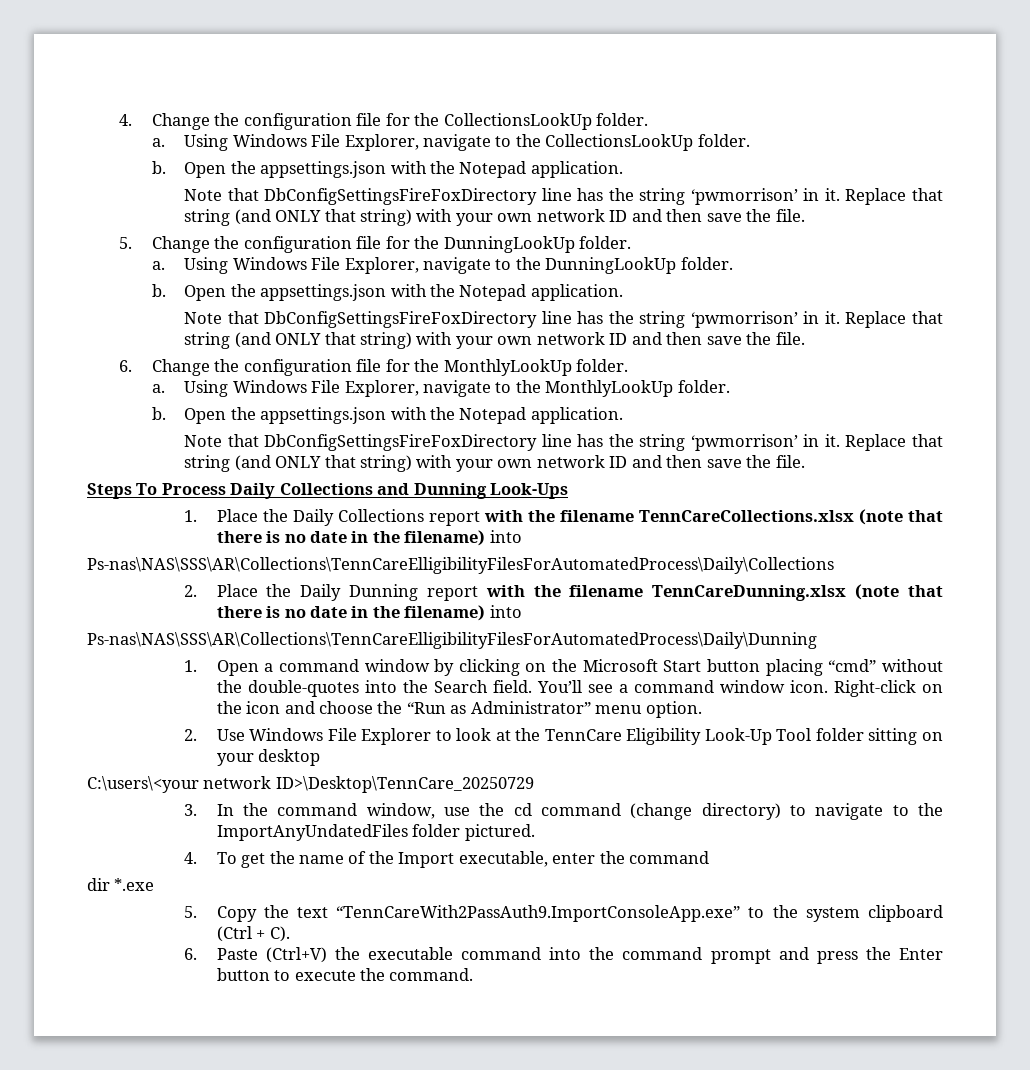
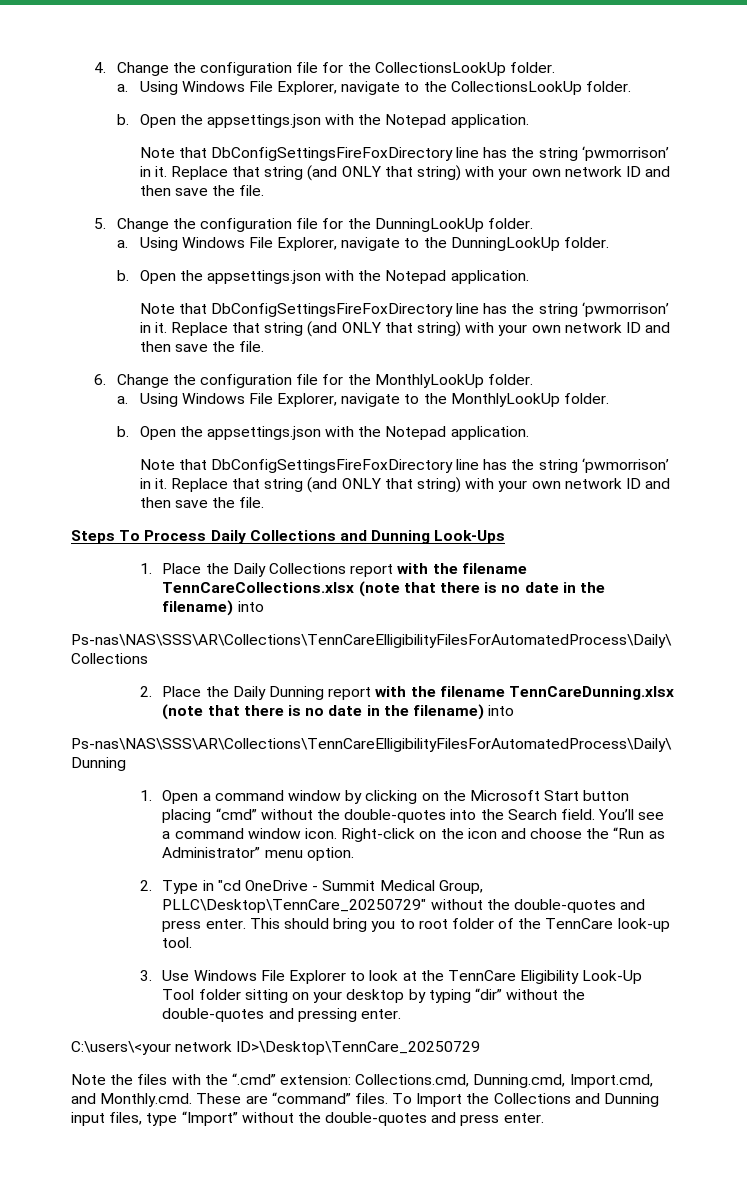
(198, 735) none -> [162,880,483,894] [162,899,646,913] [162,918,670,932] [162,937,193,948] [139,970,152,981] Type in "cd OneDrive - Summit Medical Group, PLLC\Desktop\TennCare_20250729" without the double-quotes and press enter. This should bring you to root folder of the TennCare look-up tool. // 3.
[87,776,534,793] [184,803,944,820] [216,824,535,841] [184,851,710,868] [87,878,155,891] [184,905,944,922] [216,926,290,942] [184,947,944,964] [216,968,474,981] // C:\users\<your network ID>\Desktop\TennCare_20250729 // 3. In the command window, use the cd command (change directory) to navigate to the ImportAnyUndatedFiles folder pictured. // 4. To get the name of the Import executable, enter the command // dir *.exe // 5. Copy the text “TennCareWith2PassAuth9.ImportConsoleApp.exe” to the system clipboard (Ctrl + C). // 6. Paste (Ctrl+V) the executable command into the command prompt and press the Enter button to execute the command. -> [408,988,586,1003] [162,1008,401,1022] [71,1041,481,1055] [71,1073,653,1088] [71,1092,660,1107] [71,1111,544,1126] by typing “dir” without the double-quotes and pressing enter. // C:\users\<your network ID>\Desktop\TennCare_20250729 // Note the files with the “.cmd” extension: Collections.cmd, Dunning.cmd, Import.cmd, and Monthly.cmd. These are “command” files. To Import the Collections and Dunning input files, type “Import” without the double-quotes and press enter.

